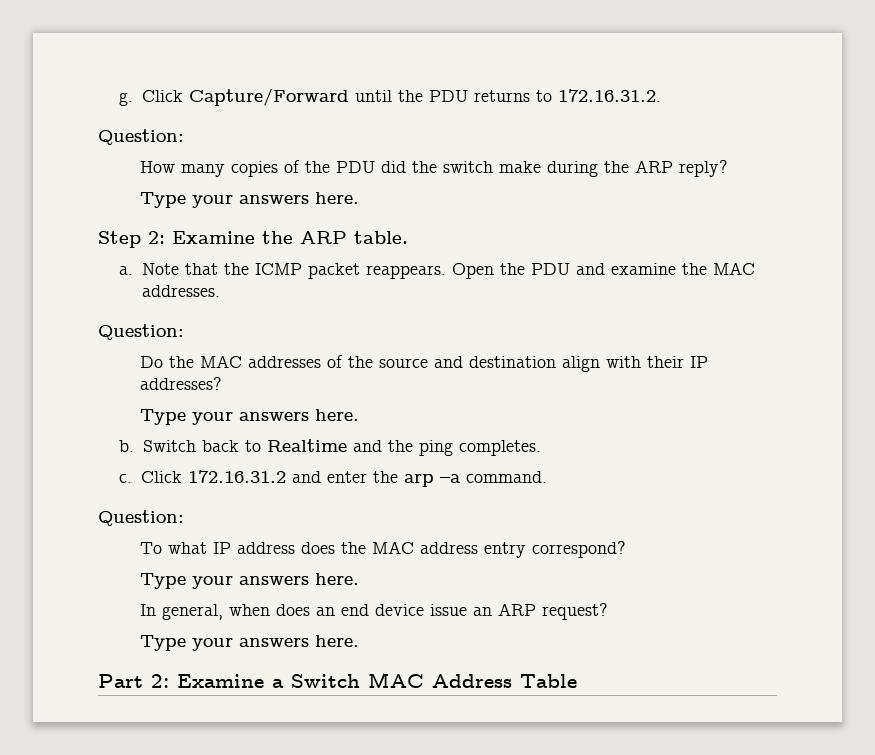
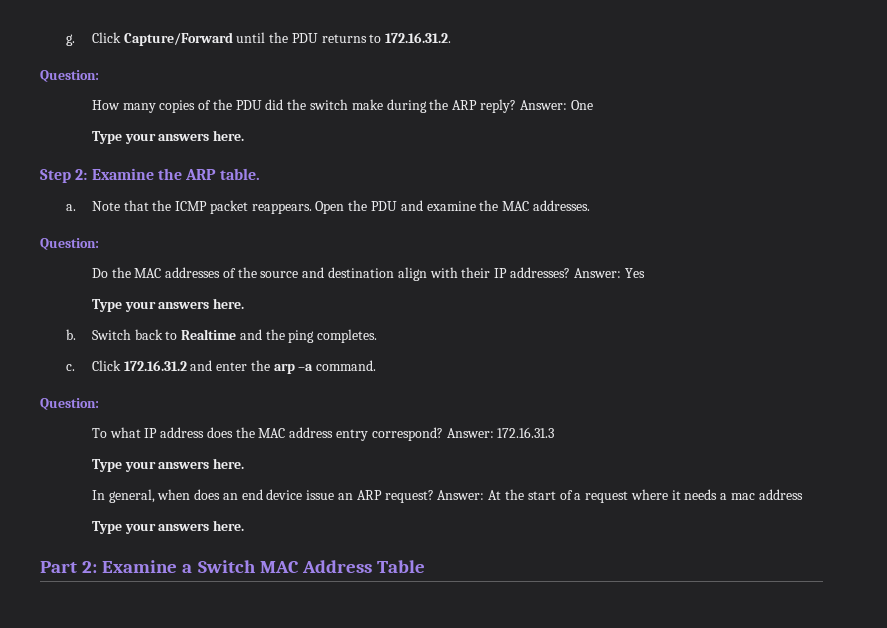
(728, 168) none -> [519,100,593,110] Answer: One
(222, 383) none -> [573,268,645,278] Answer: Yes
(626, 549) none -> [446,427,555,438] Answer: 172.16.31.3
(608, 611) none -> [437,489,803,503] Answer: At the start of a request where it needs a mac address

